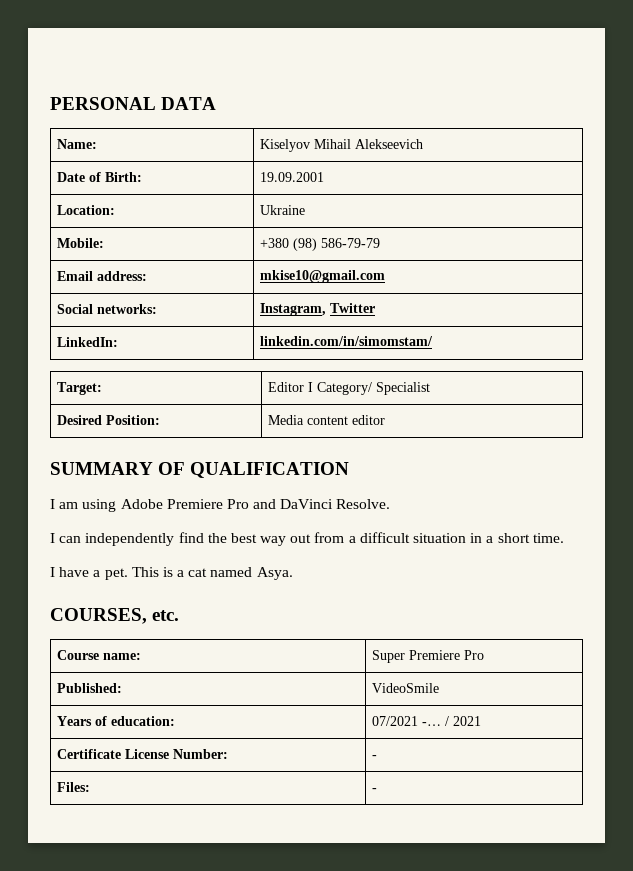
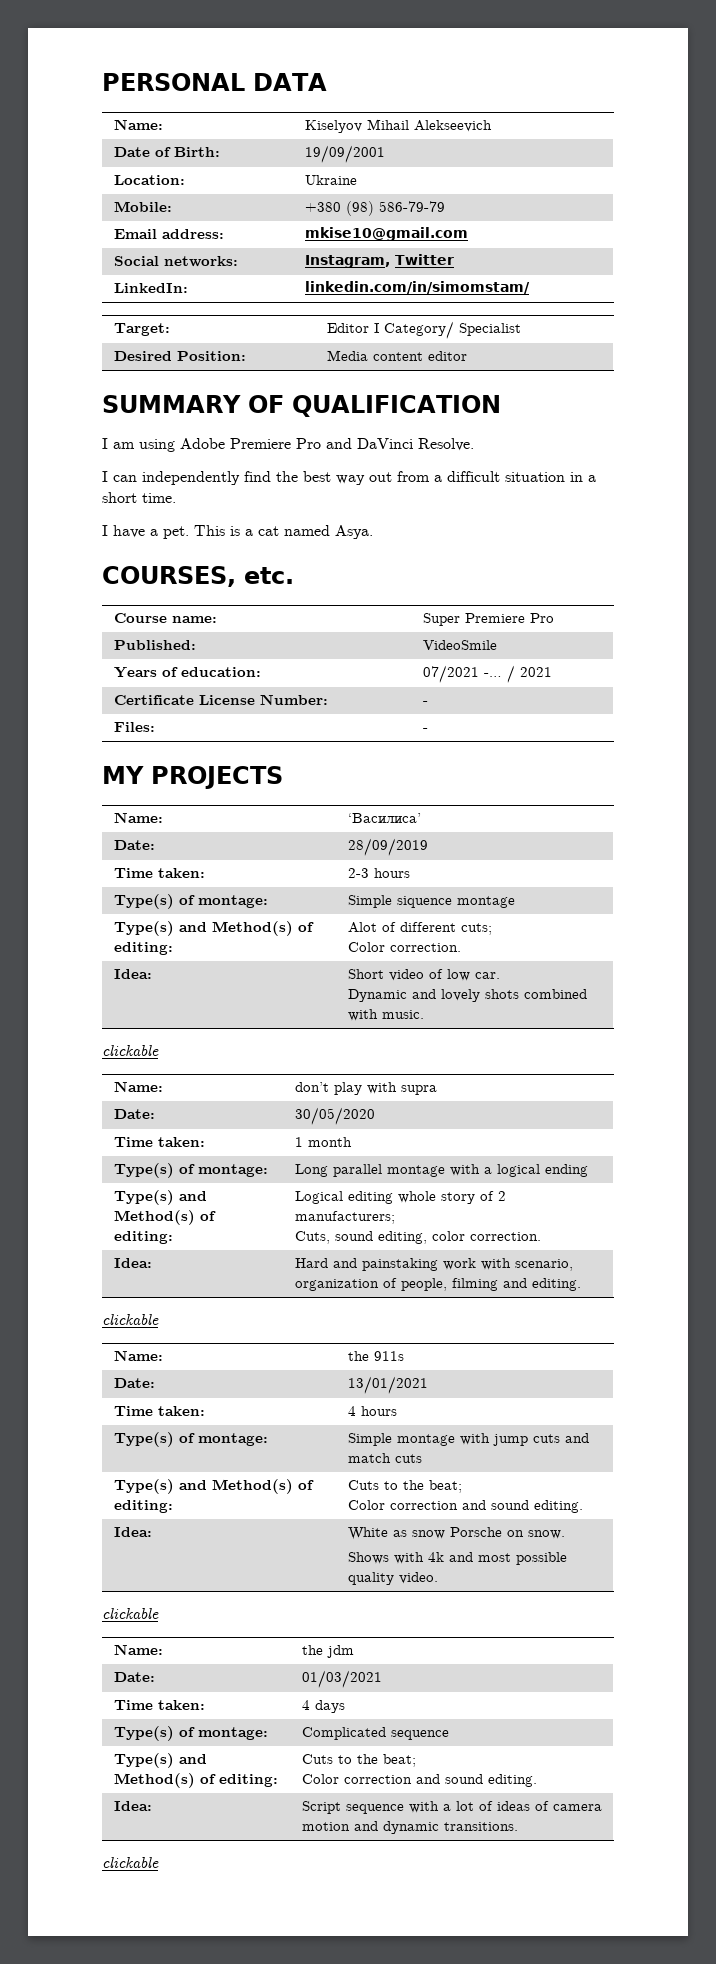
[259,172,324,182] 19.09.2001 -> [304,145,385,163] 19/09/2001
(377, 790) none -> [102,766,283,789] [113,812,163,823] [347,813,421,823] [113,840,155,850] [347,838,428,856] [113,868,205,878] [347,868,410,878] [113,894,268,909] [347,895,515,908] [113,921,314,936] [113,942,173,955] [347,922,492,935] [347,942,461,952] [113,969,152,979] [347,969,500,981] [347,989,587,1002] [347,1009,424,1021] [102,1045,159,1056] [113,1081,163,1092] [294,1082,437,1095] [113,1109,155,1119] [294,1107,375,1125] [113,1137,205,1147] [294,1137,352,1147] [113,1163,268,1178] [294,1164,588,1177] [113,1190,207,1205] [113,1210,216,1225] [113,1231,173,1244] [294,1191,506,1204] [294,1211,395,1224] [294,1231,541,1244] [113,1258,152,1268] [294,1258,573,1271] [294,1278,581,1291] [102,1314,159,1325] [113,1350,163,1361] [347,1351,404,1361] [113,1378,155,1388] [347,1376,428,1394] [113,1406,205,1416] [347,1406,397,1416] [113,1432,268,1447] [347,1433,589,1446] [347,1453,422,1463] [113,1479,314,1494] [113,1500,173,1513] [347,1480,462,1493] [347,1500,583,1513] [113,1527,152,1537] [347,1527,565,1540] [347,1552,567,1565] [347,1572,438,1585] [102,1608,159,1619] [113,1644,163,1655] [301,1645,354,1658] [113,1672,155,1682] [301,1670,382,1688] [113,1700,205,1710] [301,1700,345,1713] [113,1726,268,1741] [301,1727,449,1740] [113,1753,207,1768] [113,1773,278,1788] [301,1754,416,1767] [301,1774,537,1787] [113,1801,152,1811] [301,1801,602,1814] [301,1821,518,1834] [102,1857,159,1868] // MY PROJECTS // Name: | ‘Василиса’ // Date: | 28/09/2019 // Time taken: | 2-3 hours // Type(s) of montage: | Simple siquence montage // Type(s) and Method(s) of editing: | Alot of different cuts; // Color correction. // Idea: | Short video of low car. // Dynamic and lovely shots combined with music. // clickable // Name: | don’t play with supra // Date: | 30/05/2020 // Time taken: | 1 month // Type(s) of montage: | Long parallel montage with a logical ending // Type(s) and Method(s) of editing: | Logical editing whole story of 2 manufacturers; // Cuts, sound editing, color correction. // Idea: | Hard and painstaking work with scenario, organization of people, filming and editing. // clickable // Name: | the 911s // Date: | 13/01/2021 // Time taken: | 4 hours // Type(s) of montage: | Simple montage with jump cuts and match cuts // Type(s) and Method(s) of editing: | Cuts to the beat; // Color correction and sound editing. // Idea: | White as snow Porsche on snow. // Shows with 4k and most possible quality video. // clickable // Name: | the jdm // Date: | 01/03/2021 // Time taken: | 4 days // Type(s) of montage: | Сomplicated sequence // Type(s) and Method(s) of editing: | Cuts to the beat; // Color correction and sound editing. // Idea: | Script sequence with a lot of ideas of camera motion and dynamic transitions. // clickable

